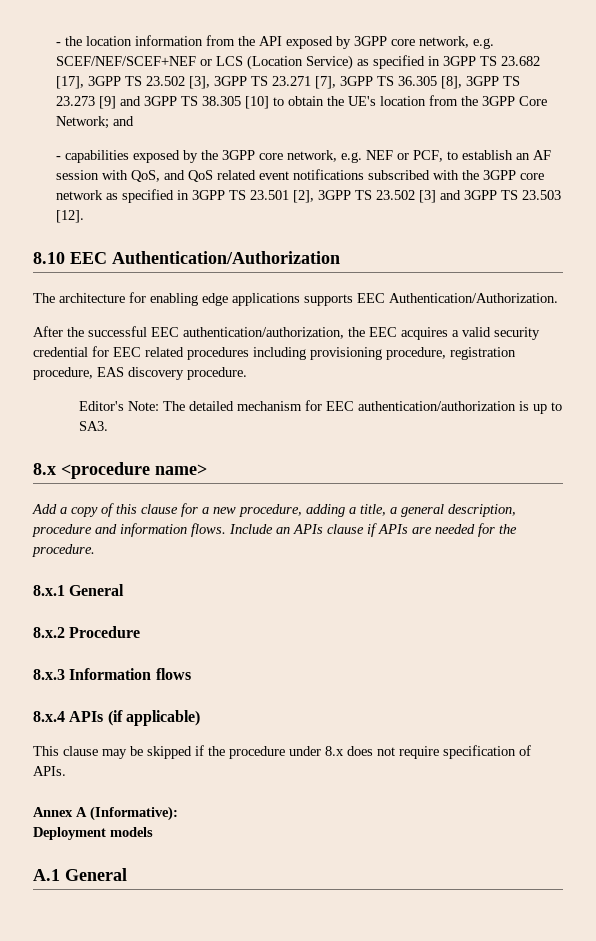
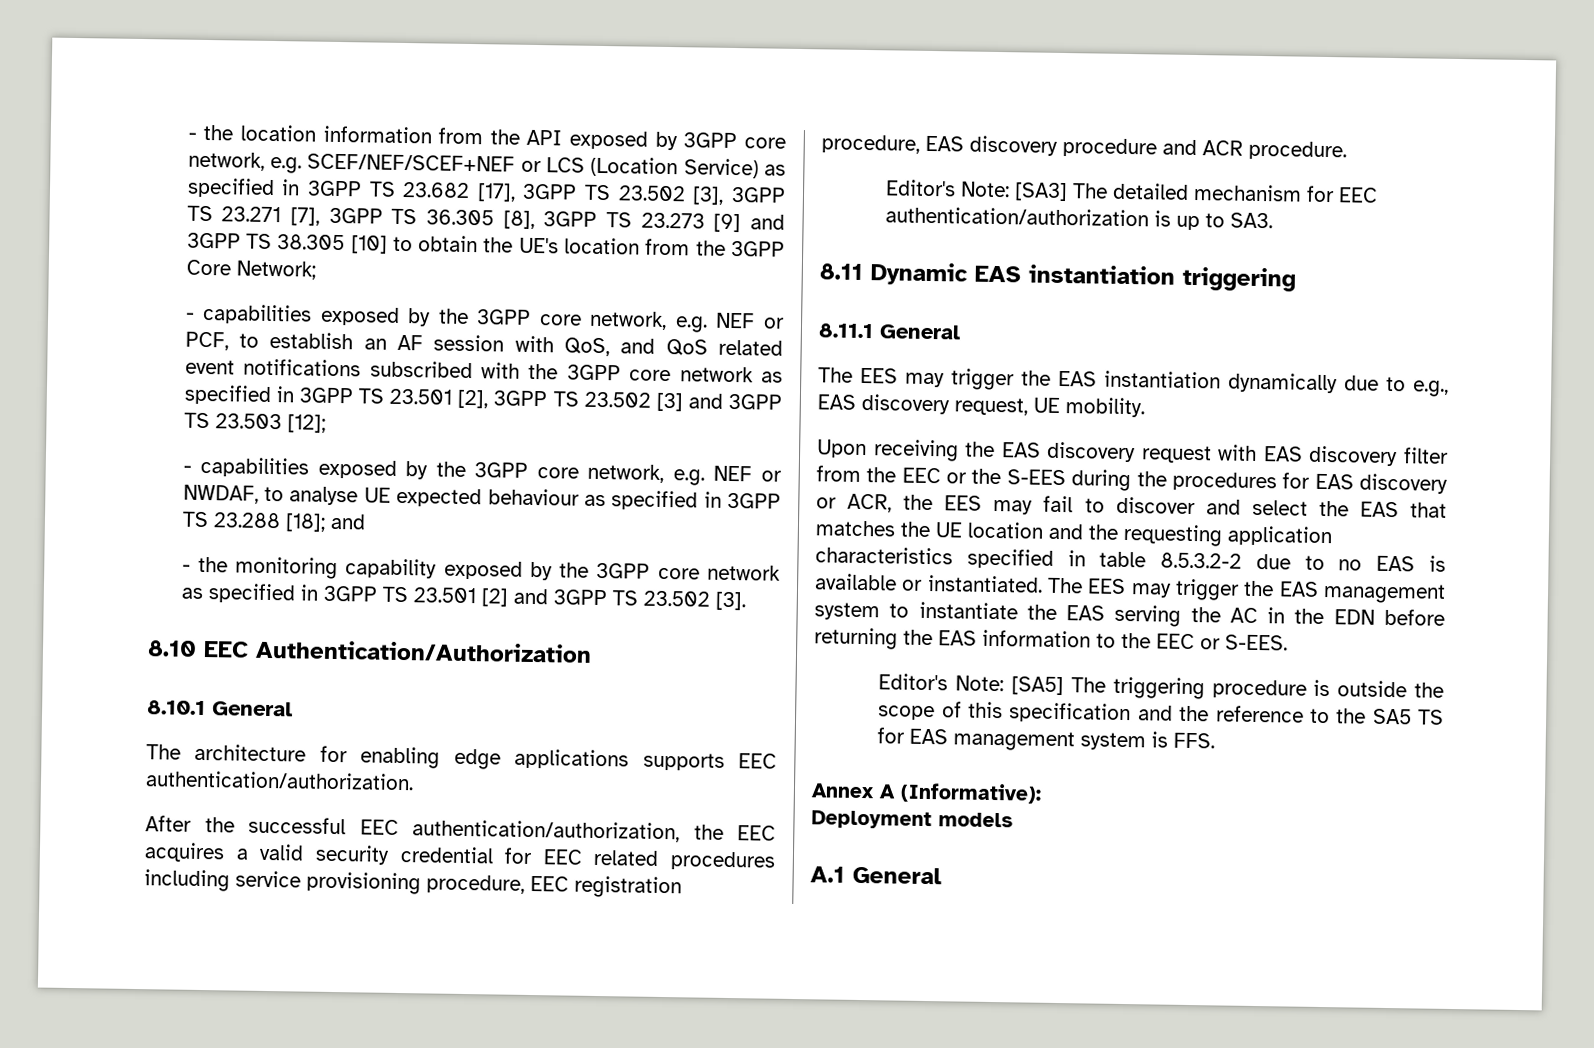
[113,116,135,126] and -> (316, 270) none
[56,210,85,223] [12]. -> [286,414,326,433] [182,456,782,486] [182,484,781,511] [181,511,366,532] [181,556,781,581] [180,583,746,611] [12]; // - capabilities exposed by the 3GPP core network, e.g. NEF or NWDAF, to analyse UE expected behaviour as specified in 3GPP TS 23.288 [18]; and // - the monitoring capability exposed by the 3GPP core network as specified in 3GPP TS 23.501 [2] and 3GPP TS 23.502 [3].
(340, 257) none -> [147,700,293,717] // 8.10.1 General
[389,293,558,303] Authentication/Authorization. -> [145,770,414,791] authentication/authorization.
(306, 353) none -> [235,870,301,888] service
(446, 353) none -> [530,875,569,892] EEC
(184, 373) none -> [1062,137,1243,158] procedure and ACR
(160, 406) none -> [1014,182,1069,202] [SA3]
[33,462,207,479] [32,503,516,517] [32,523,517,537] [32,544,95,557] [33,584,125,596] [33,626,141,638] [33,668,191,680] [33,710,200,726] [33,745,531,759] [33,766,66,776] 8.x <procedure name> // Add a copy of this clause for a new procedure, adding a title, a general description, procedure and information flows. Include an APIs clause if APIs are needed for the procedure. // 8.x.1 General // 8.x.2 Procedure // 8.x.3 Information flows // 8.x.4 APIs (if applicable) // This clause may be skipped if the procedure under 8.x does not require specification of APIs. -> [819,262,1296,292] [818,323,961,340] [818,367,1449,397] [817,393,1145,418] [817,439,1449,467] [816,465,1448,494] [816,493,1447,518] [815,520,1333,547] [815,546,1446,572] [815,573,1446,604] [814,601,1445,627] [814,627,1288,651] [878,673,1444,700] [878,701,1444,725] [877,727,1216,752] 8.11 Dynamic EAS instantiation triggering // 8.11.1 General // The EES may trigger the EAS instantiation dynamically due to e.g., EAS discovery request, UE mobility. // Upon receiving the EAS discovery request with EAS discovery filter from the EEC or the S-EES during the procedures for EAS discovery or ACR, the EES may fail to discover and select the EAS that matches the UE location and the requesting application characteristics specified in table 8.5.3.2-2 due to no EAS is available or instantiated. The EES may trigger the EAS management system to instantiate the EAS serving the AC in the EDN before returning the EAS information to the EEC or S-EES. // Editor's Note: [SA5] The triggering procedure is outside the scope of this specification and the reference to the SA5 TS for EAS management system is FFS.

